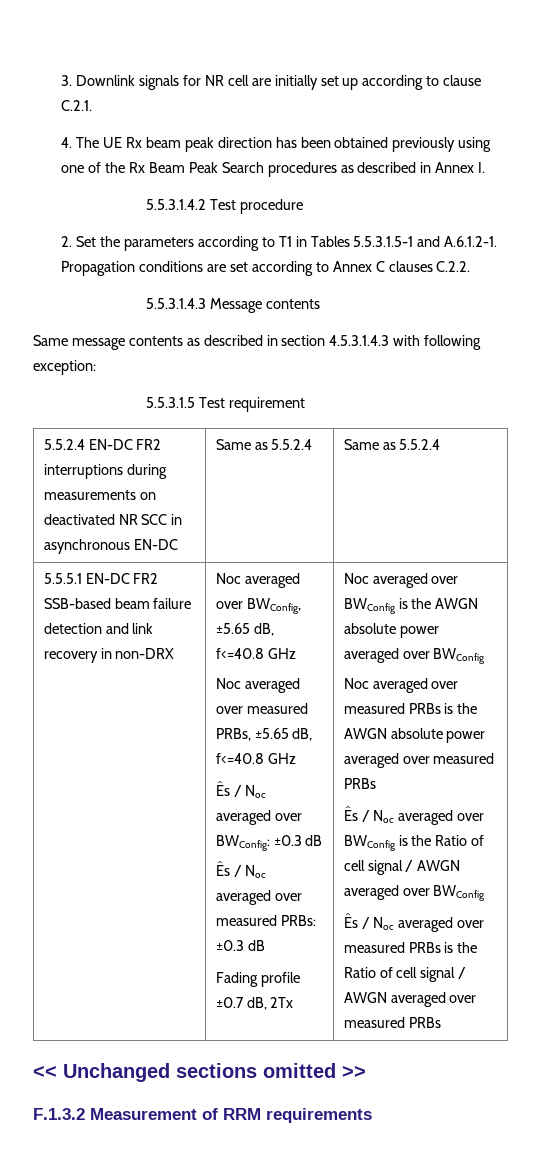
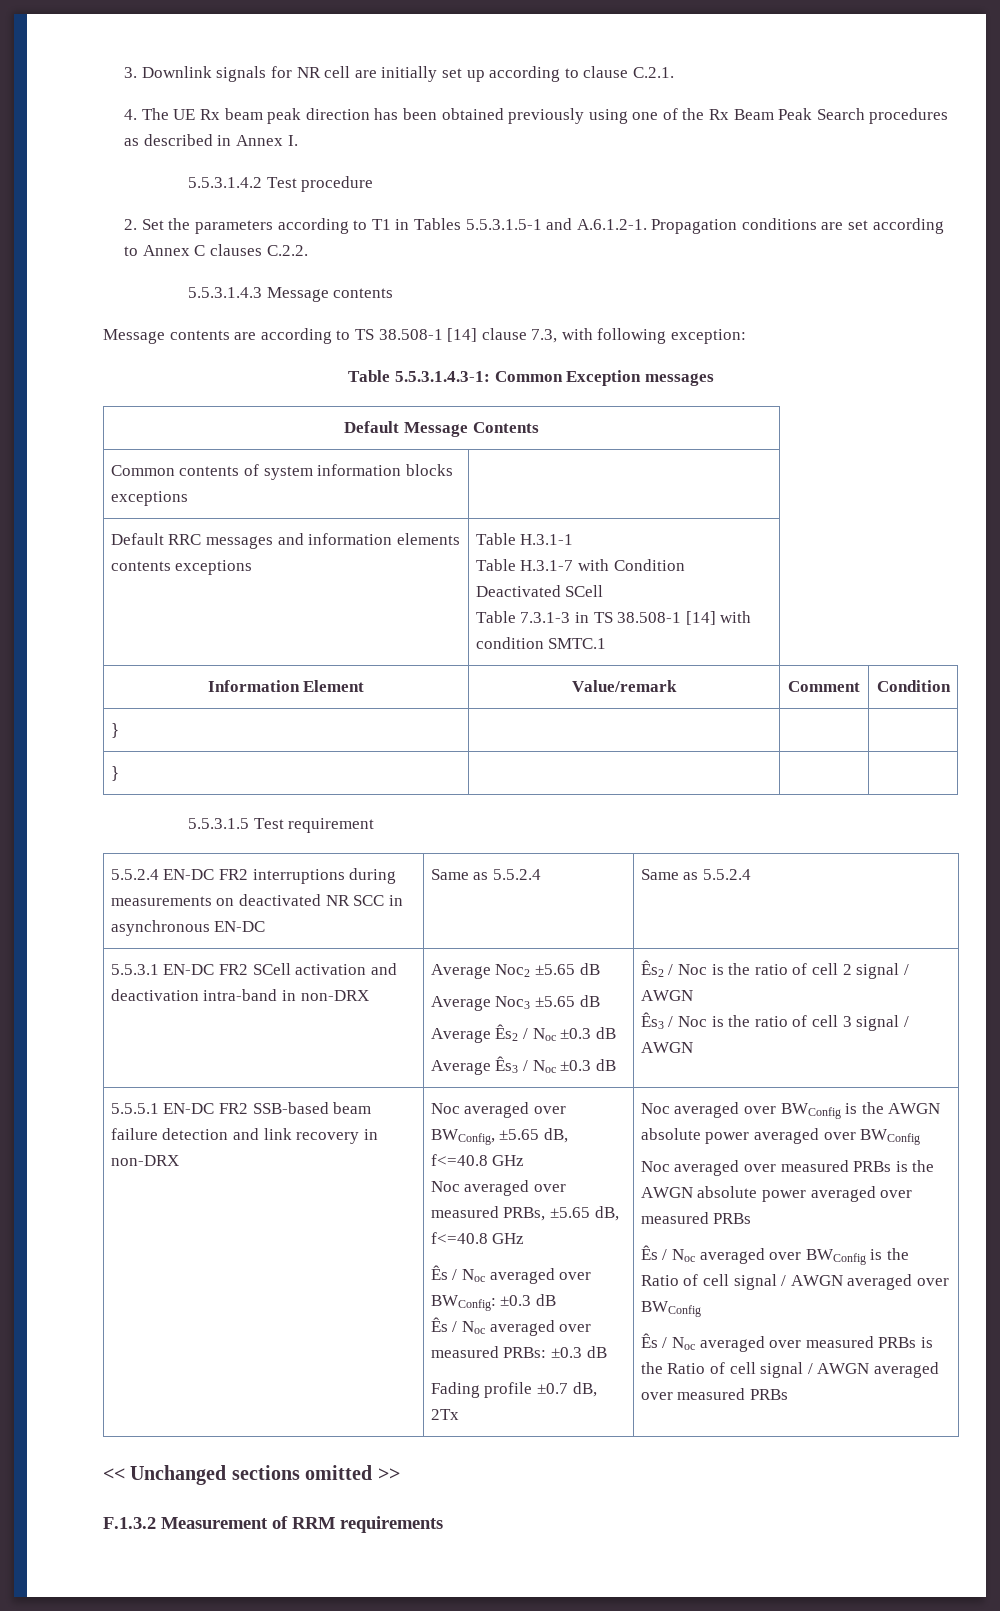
[33,335,482,350] [33,360,96,375] Same message contents as described in section 4.5.3.1.4.3 with following exception: -> [103,328,747,344] [348,370,714,386] [344,421,539,437] [110,464,453,480] [110,491,188,506] [110,533,460,549] [110,560,253,575] [475,533,574,545] [475,559,685,571] [475,585,604,597] [475,611,752,625] [475,637,607,649] [207,680,365,692] [572,680,677,692] [788,681,860,692] [876,680,951,692] [110,723,119,738] [110,766,119,781] Message contents are according to TS 38.508-1 [14] clause 7.3, with following exception: // Table 5.5.3.1.4.3-1: Common Exception messages // Default Message Contents // Common contents of system information blocks exceptions | // Default RRC messages and information elements contents exceptions | Table H.3.1-1 // Table H.3.1-7 with Condition Deactivated SCell // Table 7.3.1-3 in TS 38.508-1 [14] with condition SMTC.1 // Information Element | Value/remark | Comment | Condition // } | | | // } | | |
(441, 444) none -> [110,963,397,975] [110,989,369,1001] [430,963,600,979] [430,995,600,1011] [430,1024,616,1043] [430,1056,616,1075] [640,960,909,979] [640,990,693,1001] [640,1012,909,1031] [640,1042,693,1053] // 5.5.3.1 EN-DC FR2 SCell activation and deactivation intra-band in non-DRX | Average Noc2 ±5.65 dB // Average Noc3 ±5.65 dB // Average Ês2 / Noc ±0.3 dB // Average Ês3 / Noc ±0.3 dB | Ês2 / Noc is the ratio of cell 2 signal / AWGN // Ês3 / Noc is the ratio of cell 3 signal / AWGN

